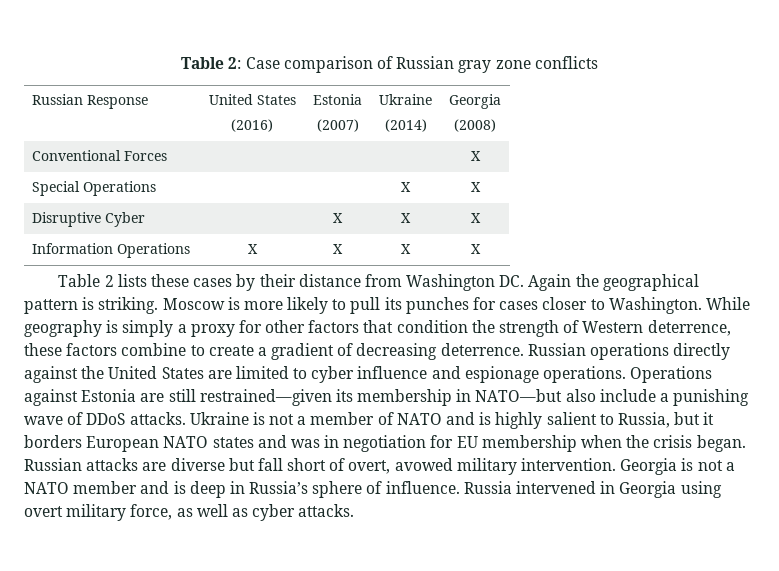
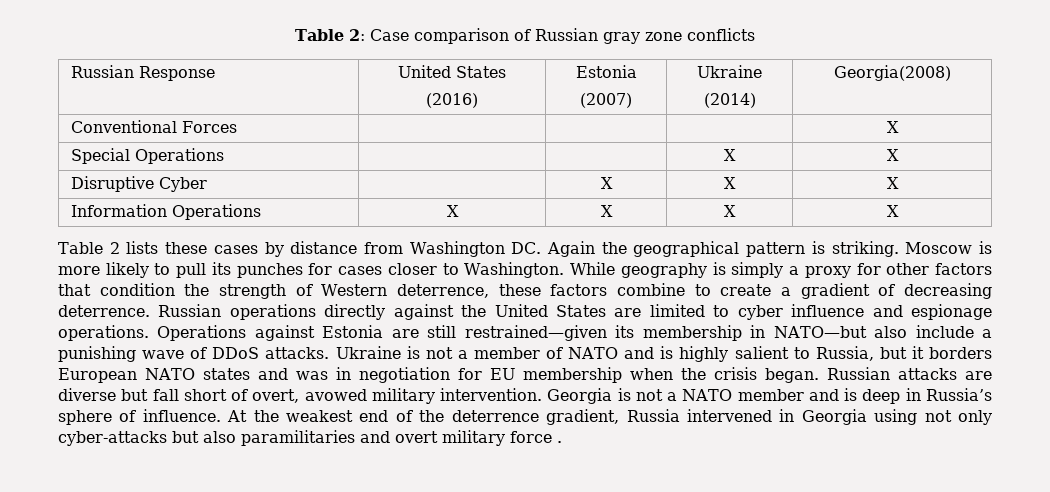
[449,94,501,109] [454,119,496,132] Georgia // (2008) -> [833,65,951,81] Georgia(2008)
[259,274,296,287] their -> (284, 249) none
(460, 487) none -> [227,409,620,425] At the weakest end of the deterrence gradient,
[24,504,355,521] overt military force, as well as cyber attacks. -> [924,410,992,425] [58,430,562,446] not only cyber-attacks but also paramilitaries and overt military force .

